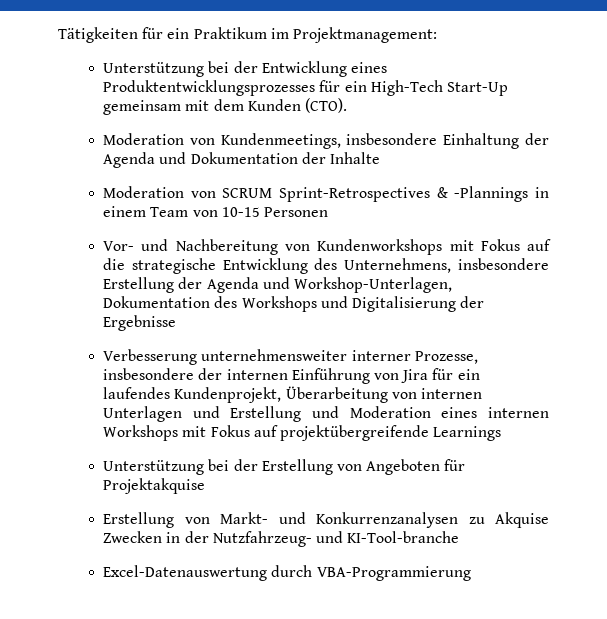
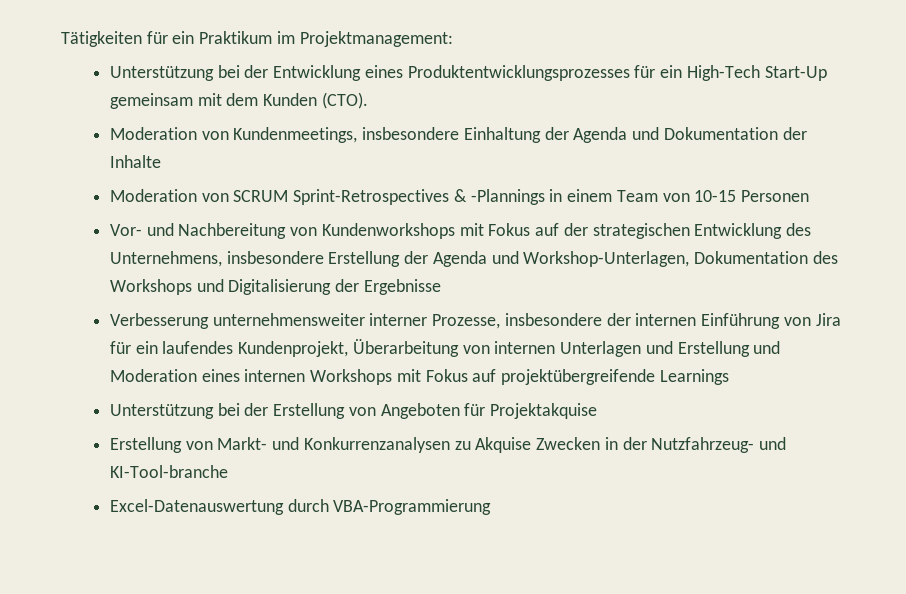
[103,258,216,274] die strategische -> [563,223,690,239] der strategischen

